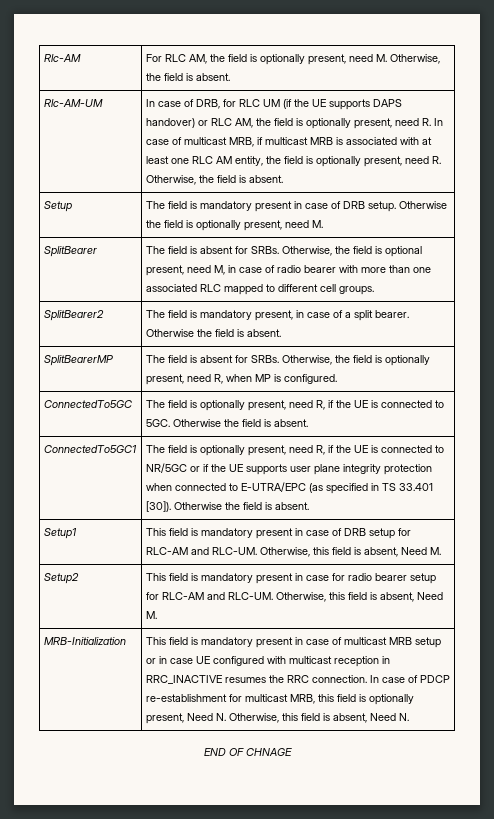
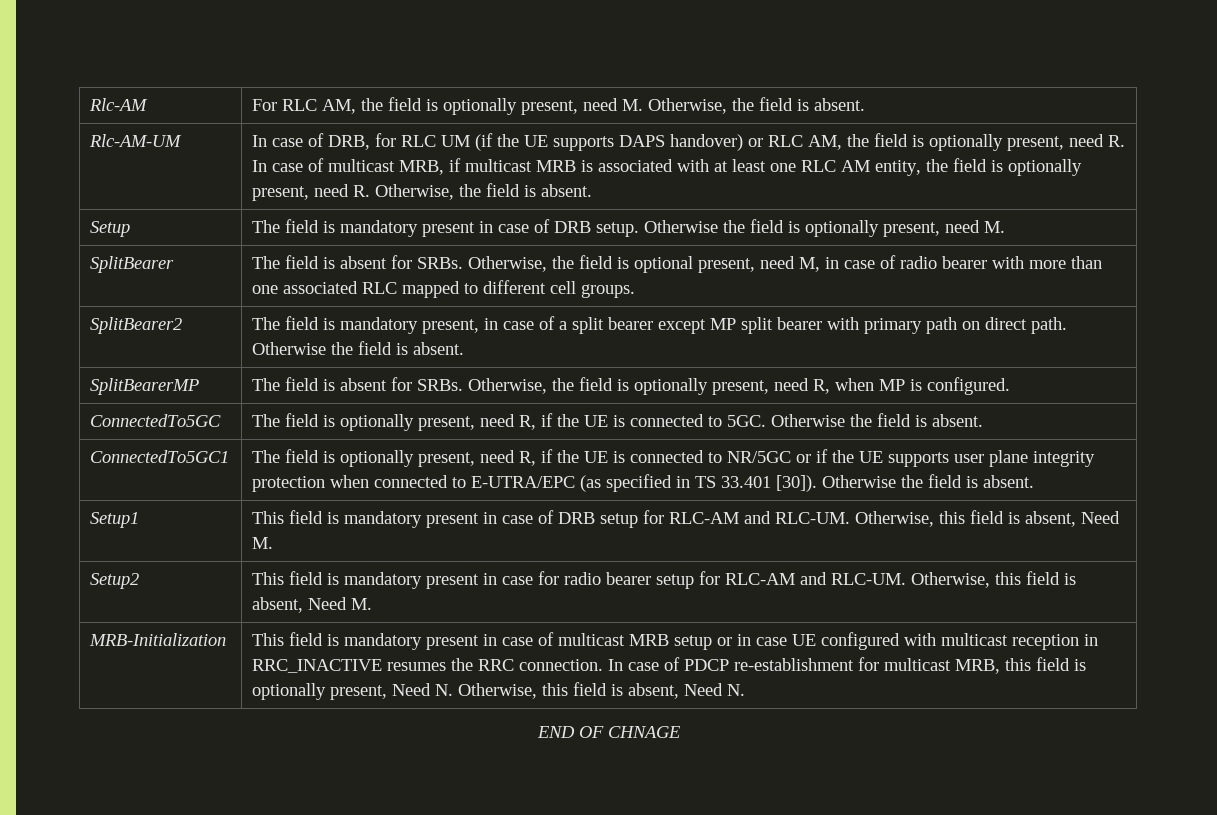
[374,310,409,318] bearer. -> [608,317,1068,334] bearer except MP split bearer with primary path on direct path.

